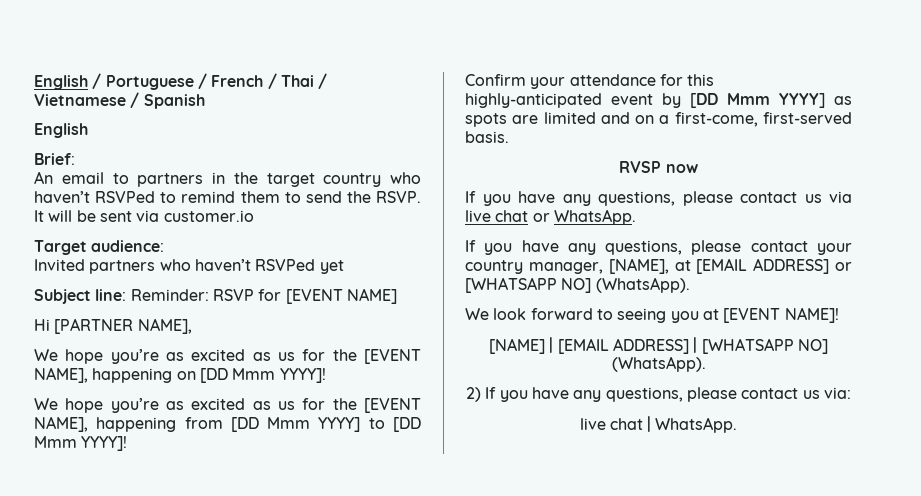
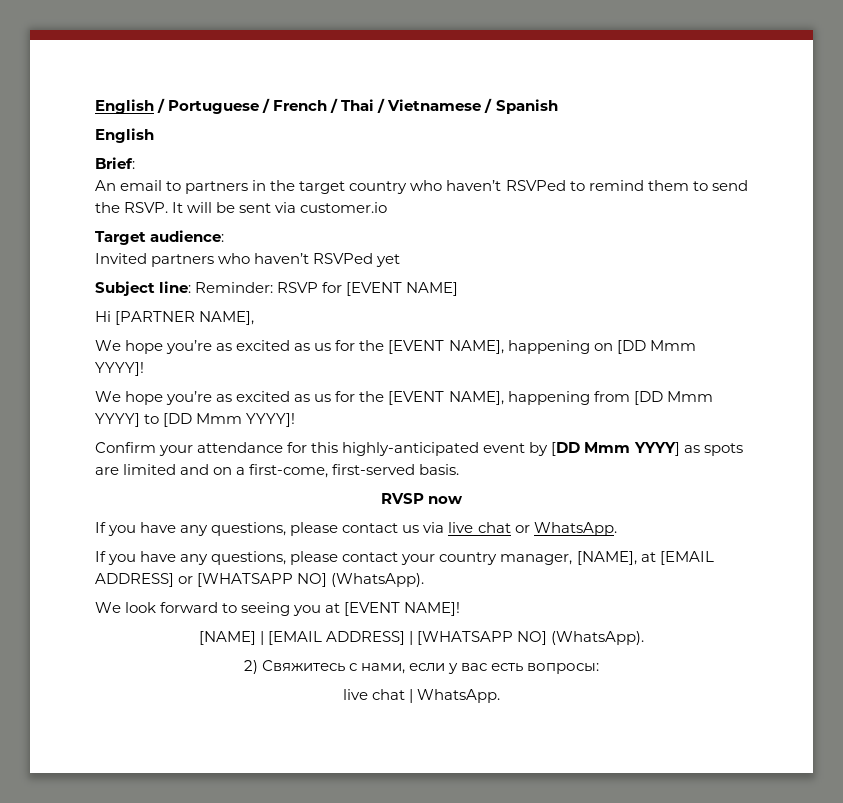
[485,387,851,402] If you have any questions, please contact us via: -> [261,660,600,674] Свяжитесь с нами, если у вас есть вопросы:

